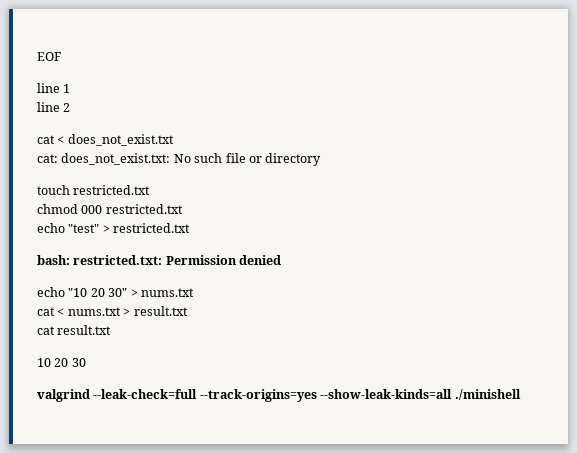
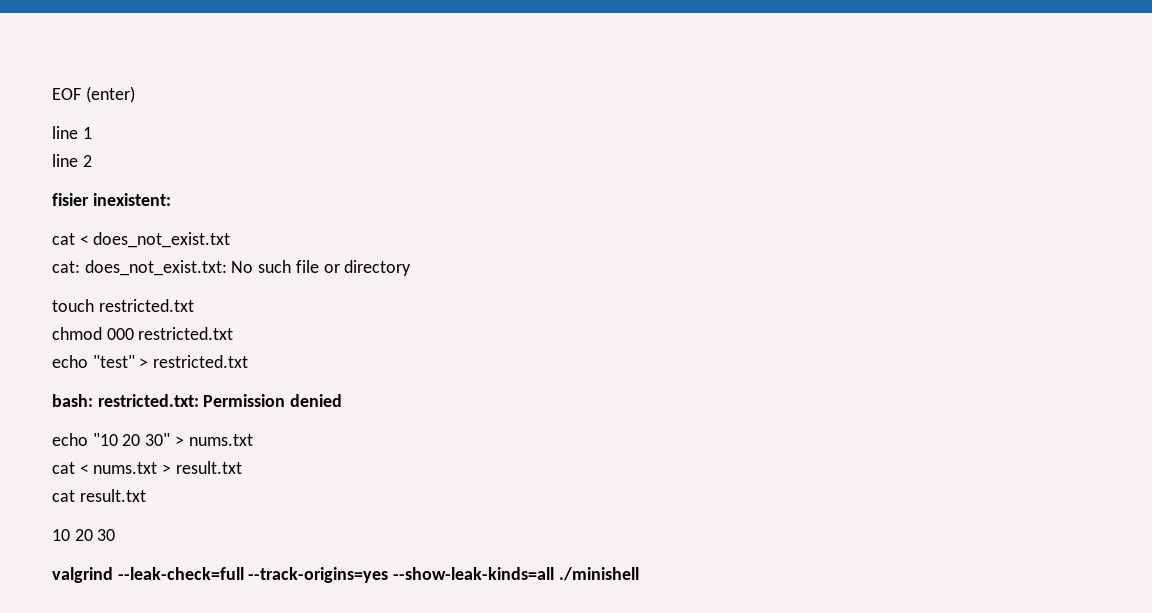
(61, 56) none -> [85,86,135,103] (enter)
(71, 107) none -> [52,193,171,206] // fisier inexistent:

